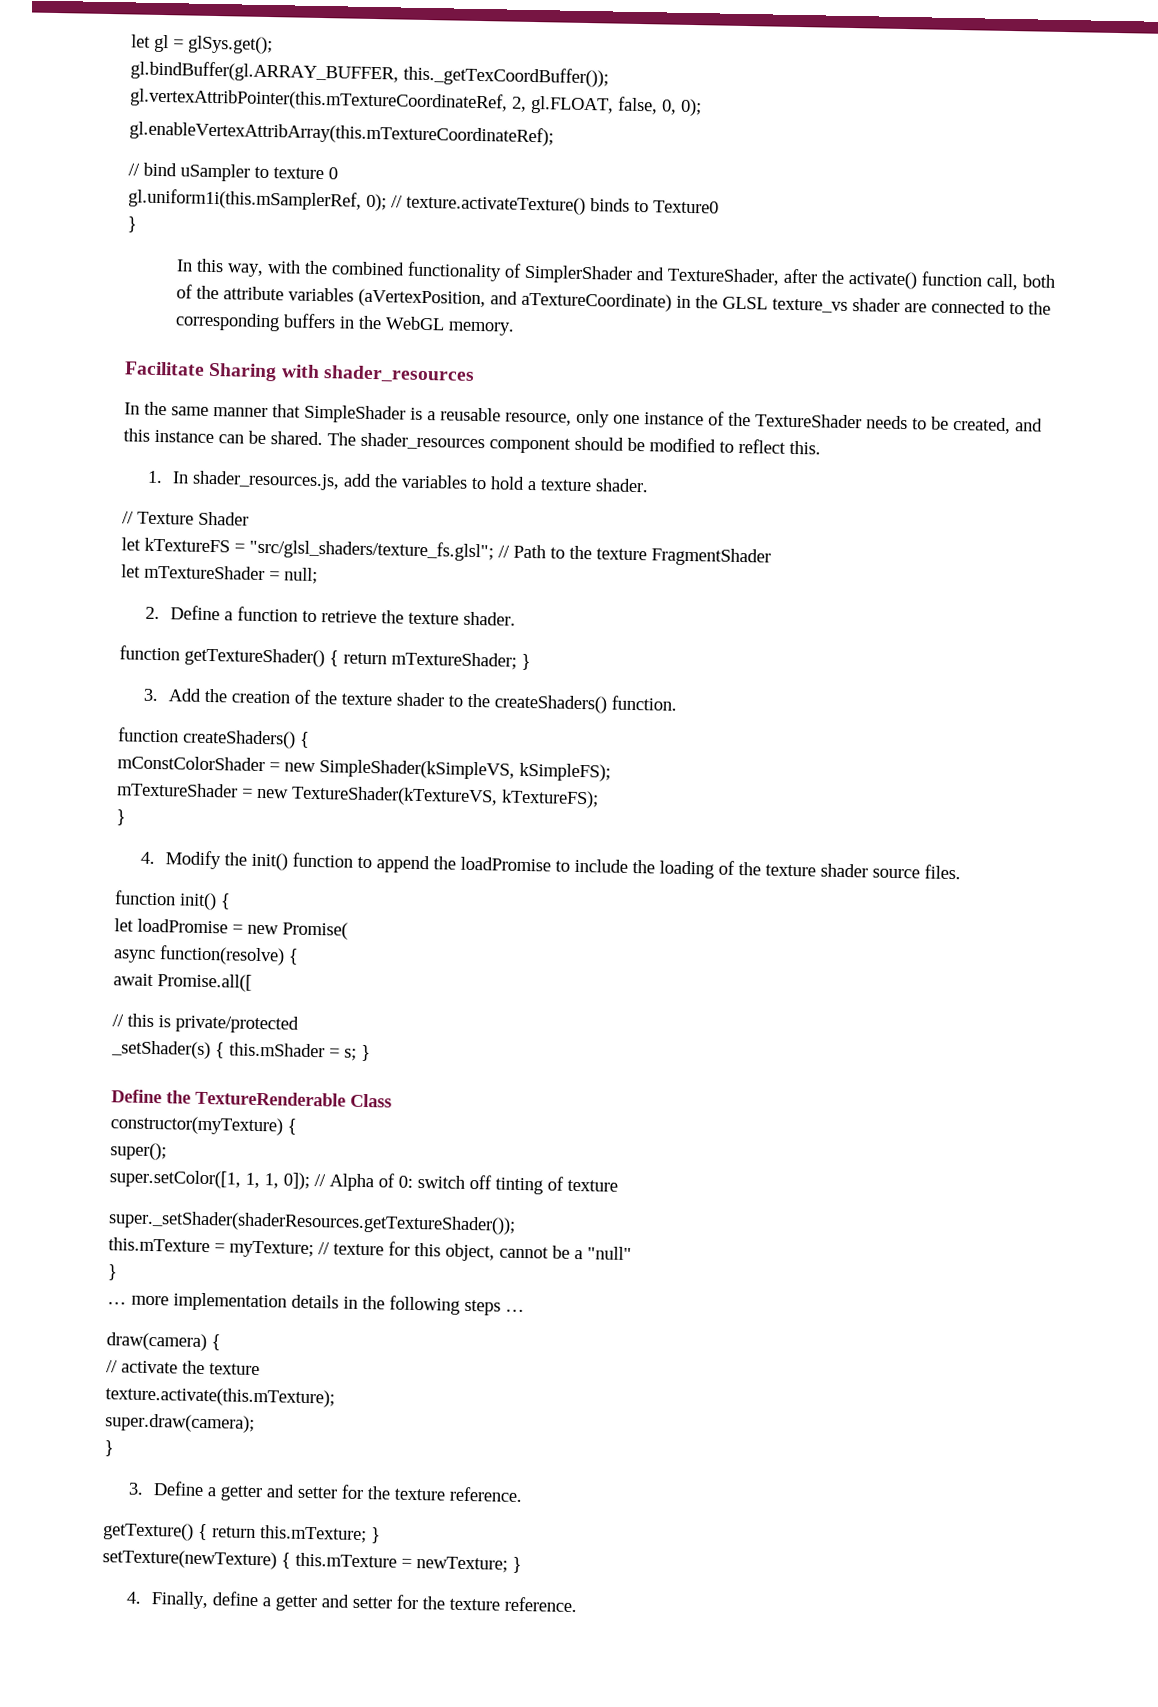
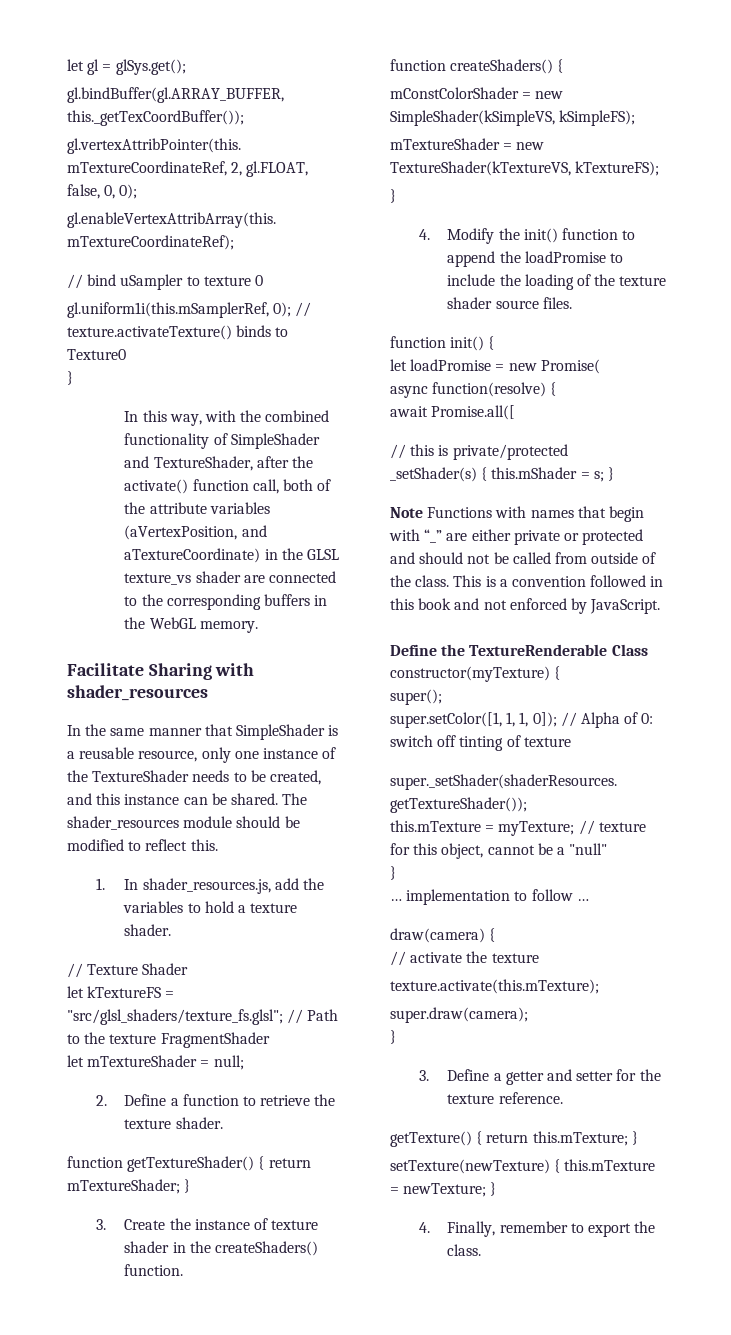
[524,264,634,284] SimplerShader -> [230,433,320,449] SimpleShader
[489,437,571,454] component -> [183,816,233,828] module
[168,688,464,707] Add the creation of the texture shader to -> [124,1218,319,1230] [124,1241,186,1253] Create the instance of texture shader in
(371, 1053) none -> [390,506,644,522] [389,529,644,545] [390,552,657,564] [390,575,664,587] [390,598,661,614] // Note Functions with names that begin with “_” are either private or protected and should not be called from outside of the class. This is a convention followed in this book and not enforced by JavaScript.
[131,1292,501,1316] more implementation details in the following steps -> [406,889,573,905] implementation to follow
[212,1591,578,1613] define a getter and setter for the texture reference. -> [499,1221,656,1237] [447,1244,482,1256] remember to export the class.

